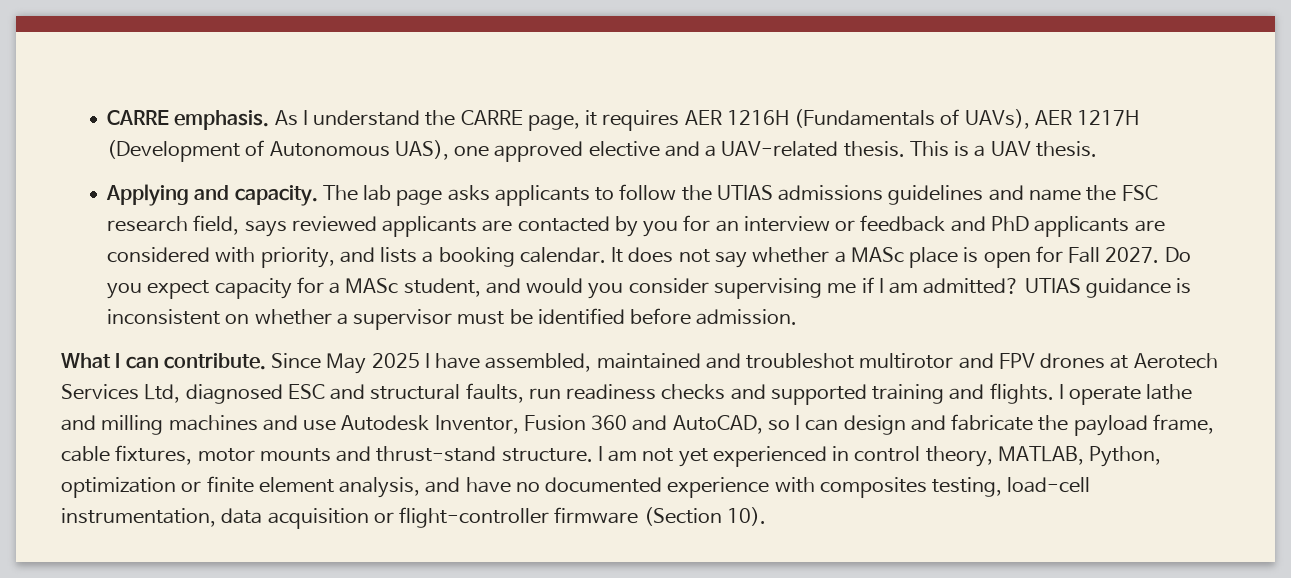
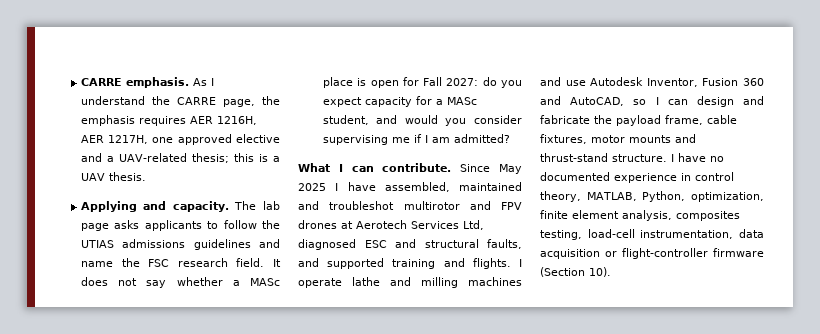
[585,109,1140,131] [107,140,449,162] it requires AER 1216H (Fundamentals of UAVs), AER 1217H (Development of Autonomous UAS), -> [262,96,280,105] [80,115,257,126] [80,135,149,144] the emphasis requires AER 1216H, AER 1217H,
[843,141,949,157] thesis. This -> [191,153,254,163] thesis; this
[193,215,1165,237] [107,247,606,268] field, says reviewed applicants are contacted by you for an interview or feedback and PhD applicants are considered with priority, and lists a booking calendar. -> [236,258,265,267] field.
[1105,247,1191,263] 2027. Do -> [446,77,497,86] 2027: do
[1024,278,1192,298] [107,308,798,330] UTIAS guidance is inconsistent on whether a supervisor must be identified before admission. -> (510, 138) none
[528,384,726,400] run readiness checks -> (522, 244) none
[608,446,827,467] am not yet experienced -> [678,153,724,162] [540,172,677,183] have no documented experience
[61,477,202,498] optimization or -> [691,192,764,202] optimization,
[425,477,815,498] and have no documented experience with -> (672, 215) none

